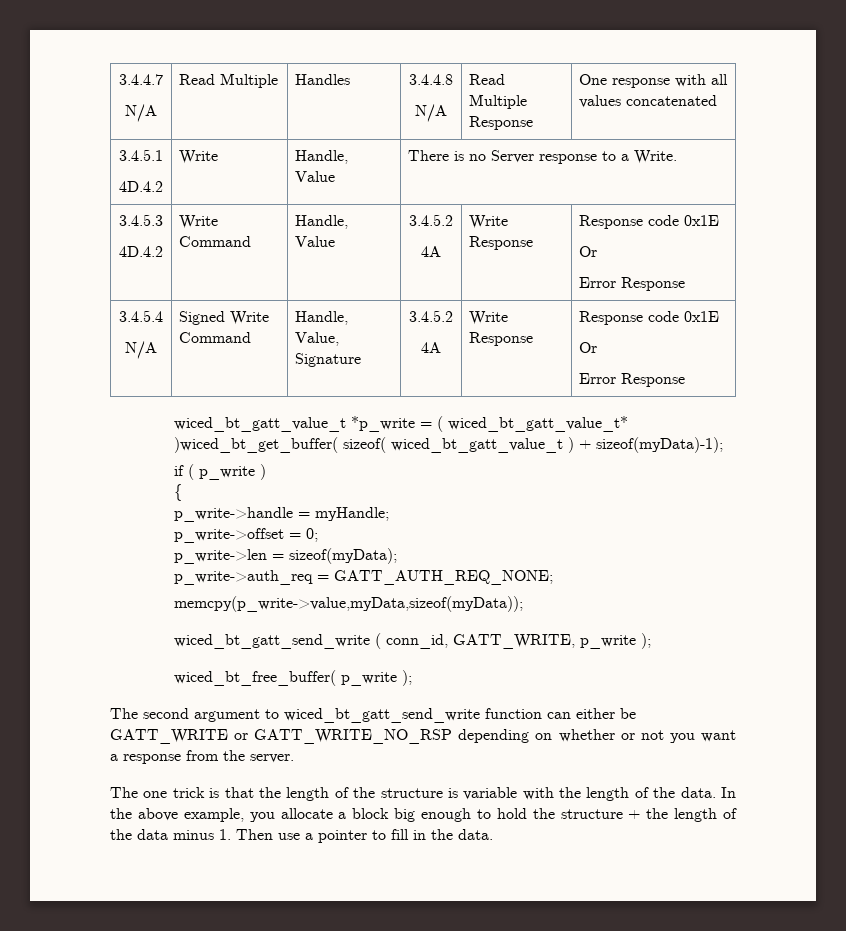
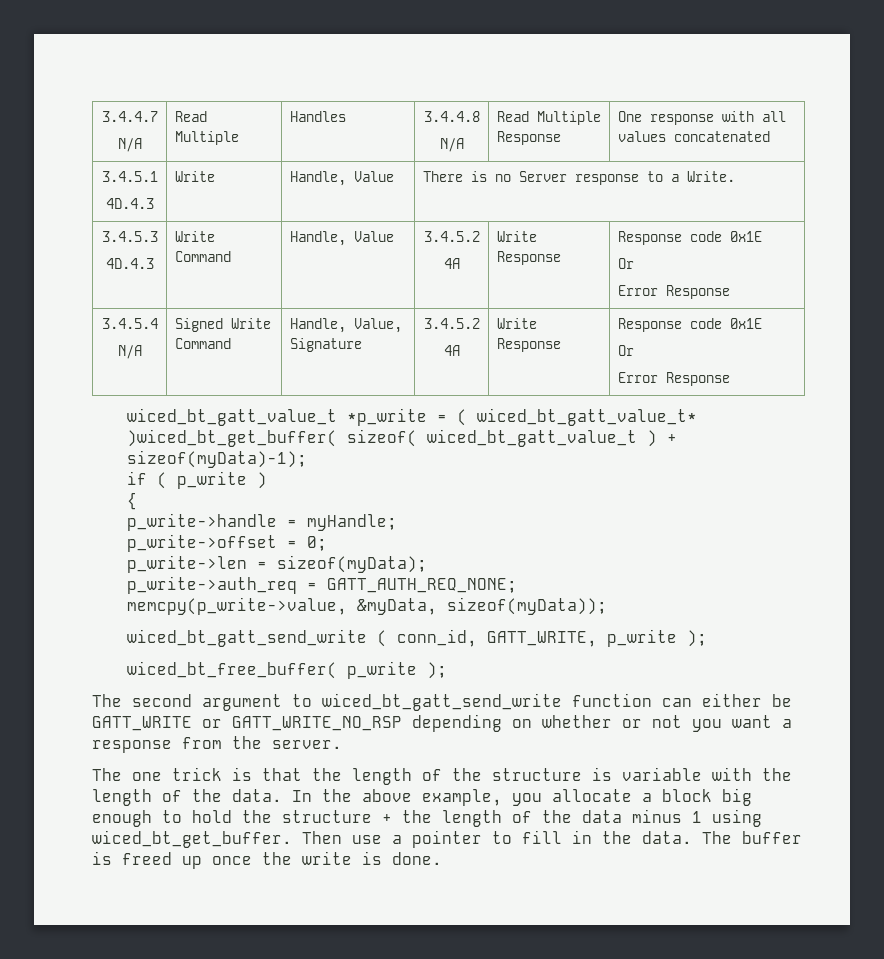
[119,181,163,192] 4D.4.2 -> [105,198,154,209] 4D.4.3
[119,246,163,257] 4D.4.2 -> [105,258,154,269] 4D.4.3
[173,596,523,612] memcpy(p_write->value,myData,sizeof(myData)); -> [126,597,607,615] memcpy(p_write->value, &myData, sizeof(myData));
[219,829,231,840] 1. -> [692,809,762,827] [92,830,292,848] 1 using wiced_bt_get_buffer.
(493, 834) none -> [702,831,802,844] [92,851,442,869] The buffer is freed up once the write is done.

